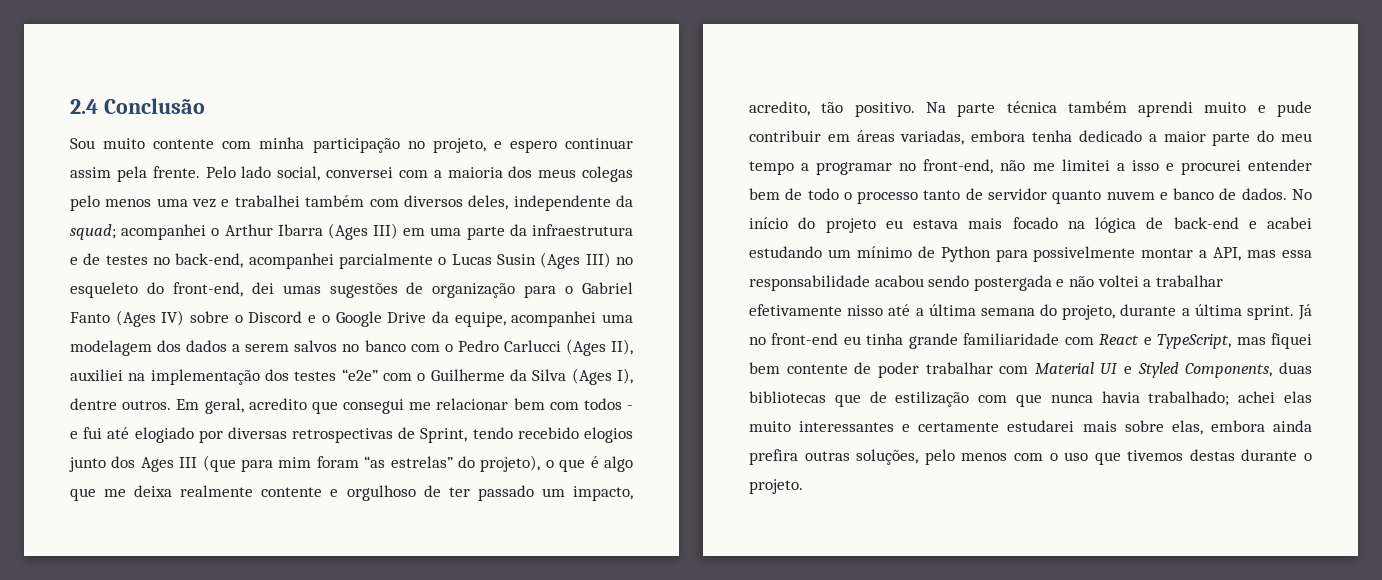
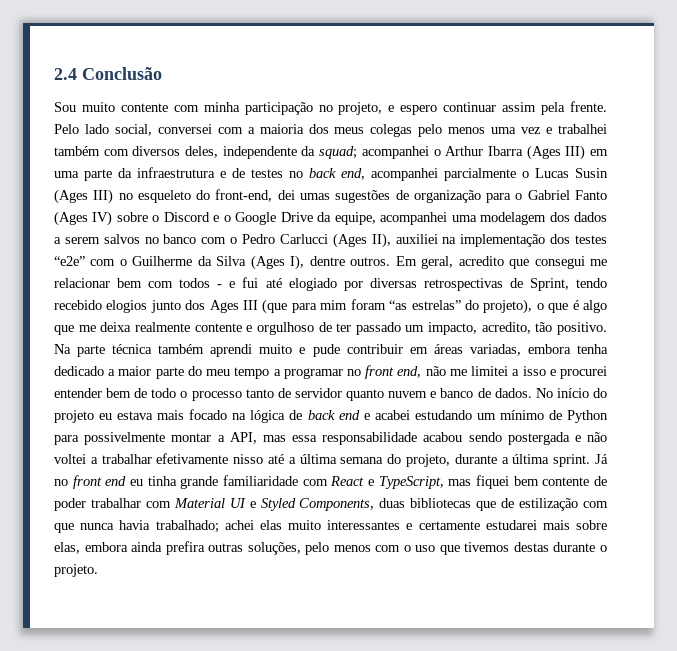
[175,253,244,268] back-end, -> [309,168,365,180] back end,
[923,159,994,174] front-end, -> [365,365,422,379] front end,
[1173,217,1239,229] back-end -> [307,410,360,420] back end
[771,333,839,345] front-end -> [72,475,127,489] front end

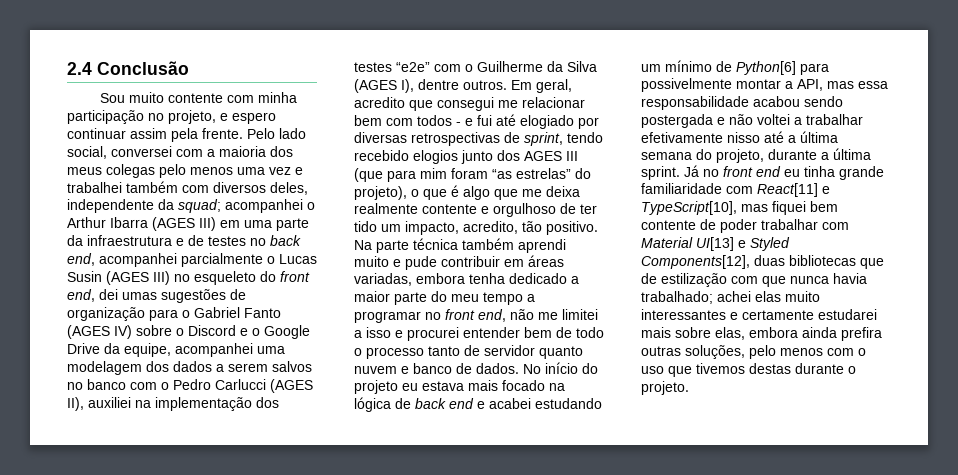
[526,145,561,160] (Ages -> [152,217,195,231] (AGES
[54,189,88,204] (Ages -> [106,271,149,285] (AGES
[215,189,273,202] front-end, -> [280,271,310,282] [67,289,95,302] front end,
[54,211,88,226] (Ages -> [67,325,110,339] (AGES
[332,233,367,248] (Ages -> [270,379,313,393] (AGES
[250,255,285,270] (Ages -> [354,79,397,93] (AGES
[529,278,569,291] Sprint, -> [524,132,563,146] sprint,
[209,300,239,313] Ages -> [524,151,562,161] AGES
[355,322,401,335] passado -> [354,221,377,232] tido
[567,410,608,423] Python -> [736,61,796,75] Python[6]
[330,476,444,489] React e TypeScript, -> [757,183,830,197] [641,201,737,215] React[11] e TypeScript[10],
[229,498,246,508] UI -> [696,237,734,251] UI[13]
[299,498,375,511] Components, -> [641,255,750,269] Components[12],

